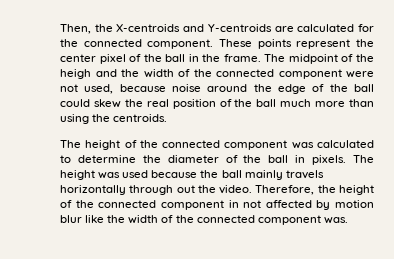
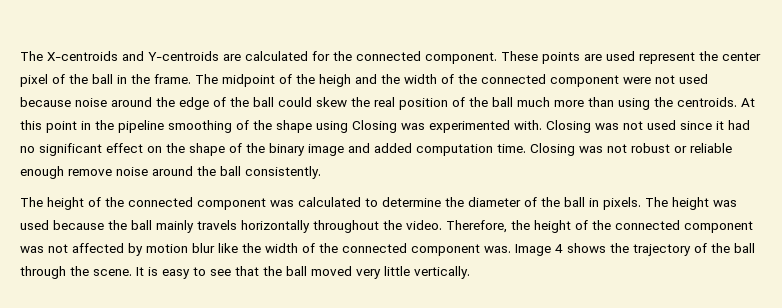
[60,24,113,34] Then, the -> [20,51,43,61] The
(292, 44) none -> [584,51,635,61] are used
[84,84,114,94] used, -> [679,74,708,84] used
(168, 118) none -> [741,98,755,107] [20,120,750,133] [20,143,732,156] [20,166,321,179] At this point in the pipeline smoothing of the shape using Closing was experimented with. Closing was not used since it had no significant effect on the shape of the binary image and added computation time. Closing was not robust or reliable enough remove noise around the ball consistently.
[129,185,195,195] through out -> [313,220,379,233] throughout
[228,200,239,208] in -> [20,246,44,253] was
(348, 220) none -> [515,243,755,256] [20,266,470,279] Image 4 shows the trajectory of the ball through the scene. It is easy to see that the ball moved very little vertically.

